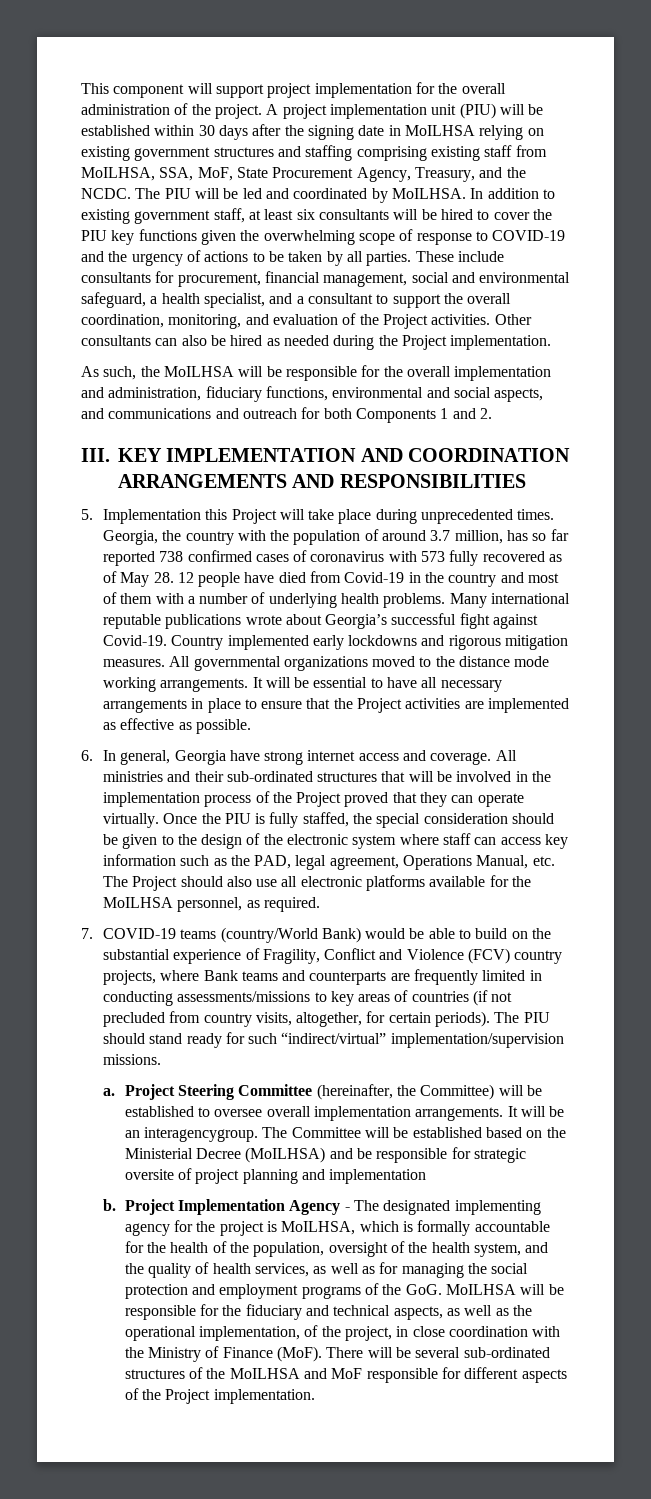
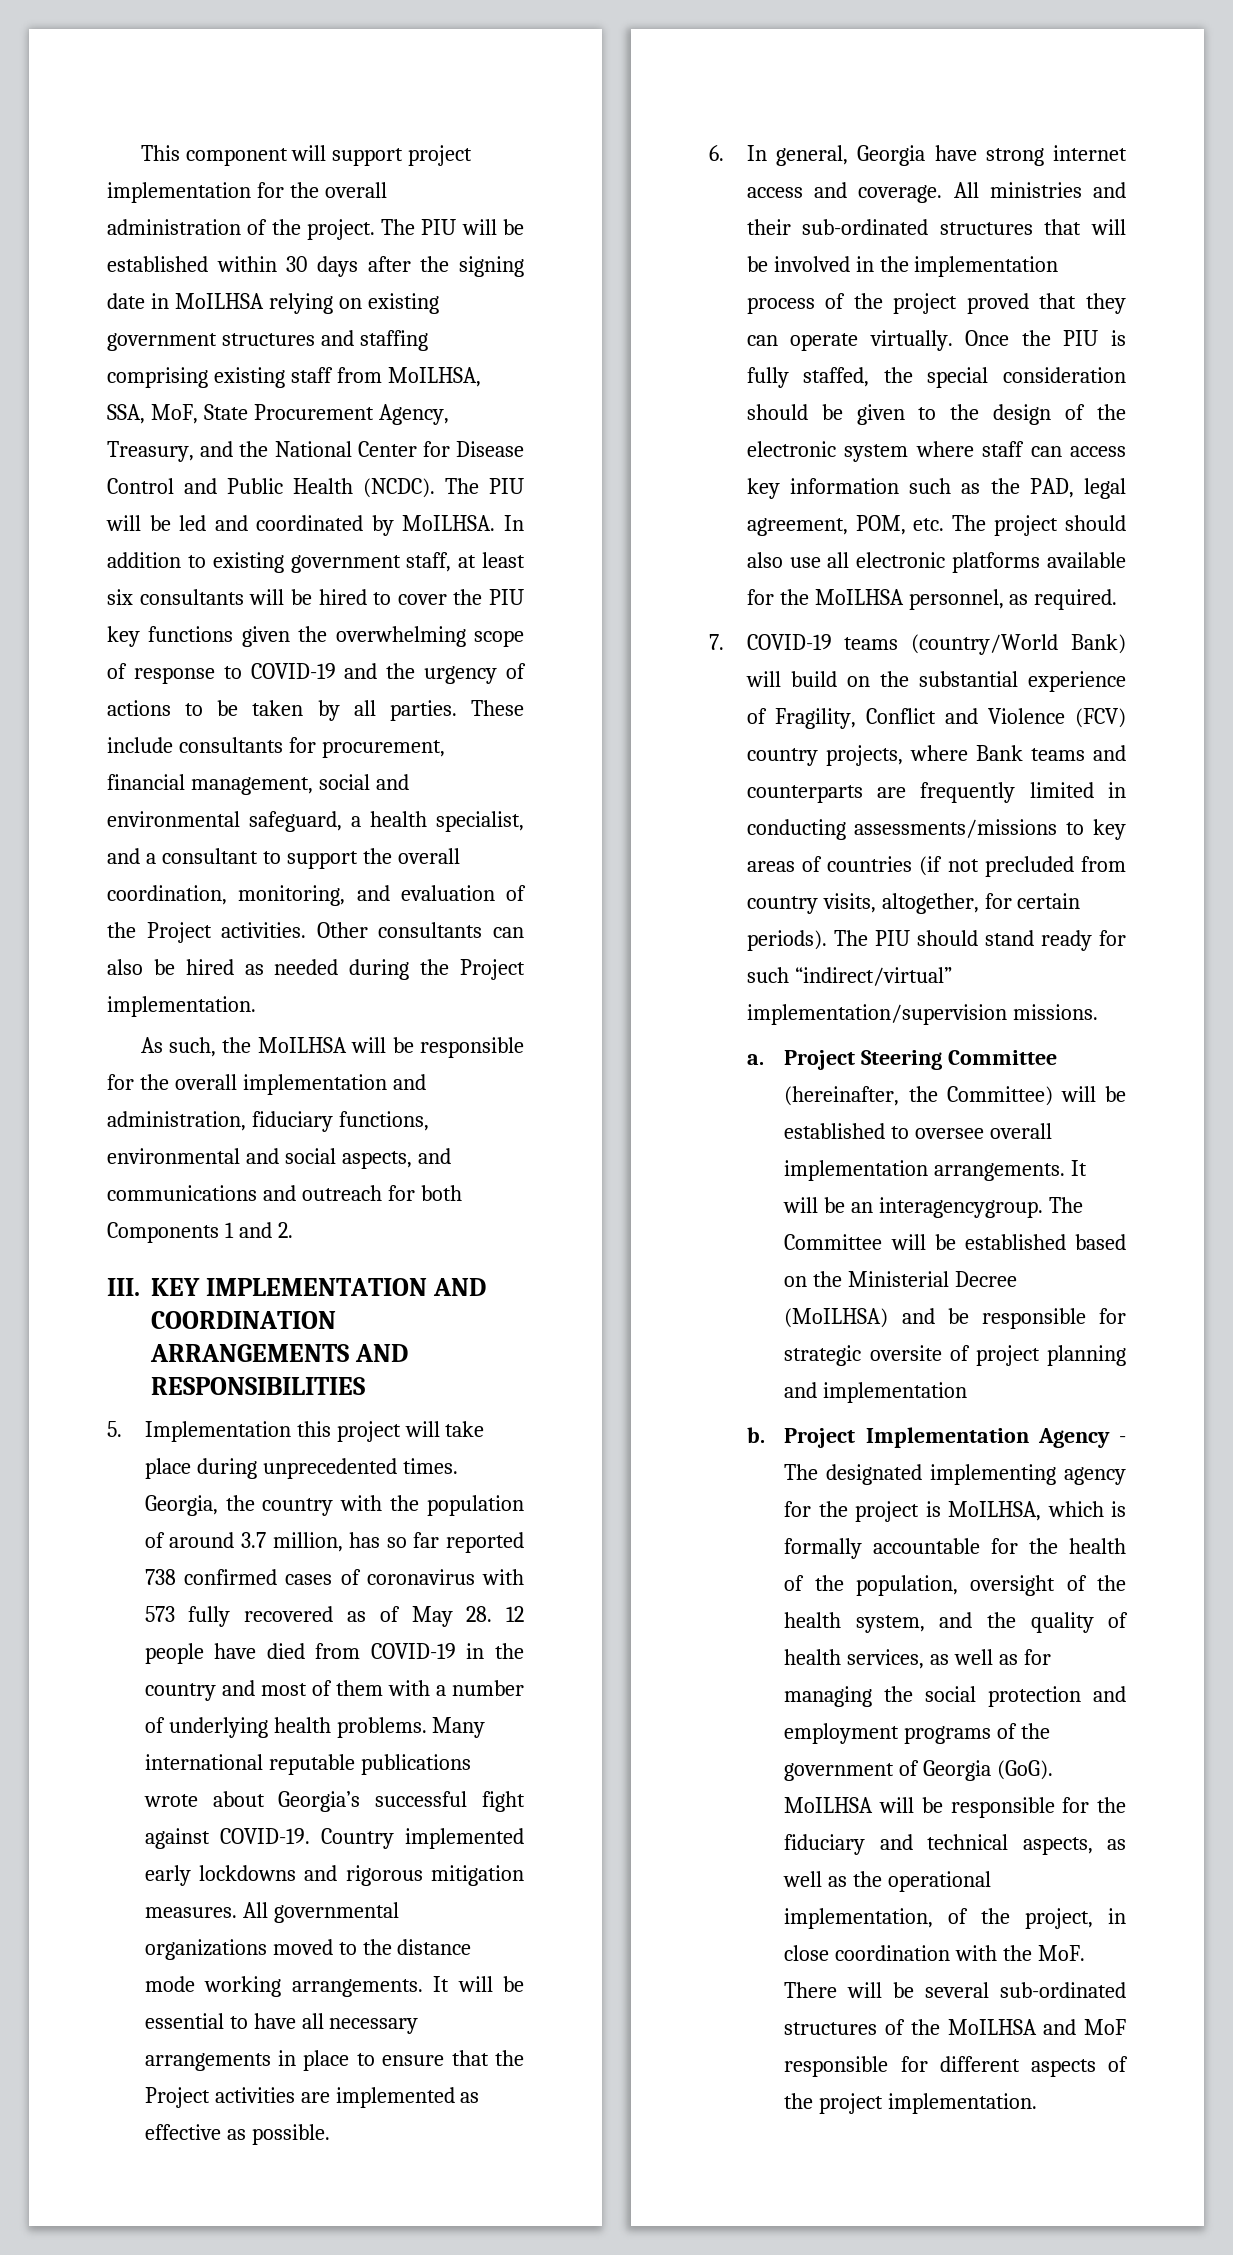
[266,103,496,119] A project implementation unit (PIU) -> [381,219,457,235] The PIU
[81,188,131,199] NCDC. -> [274,441,524,457] [107,478,435,498] National Center for Disease Control and Public Health (NCDC).
[231,509,277,524] Project -> [336,1421,401,1442] project
[344,572,405,583] Covid-19 -> [370,1643,456,1659] COVID-19
[102,635,167,646] Covid-19. -> [219,1828,310,1844] COVID-19.
[296,792,342,807] Project -> [893,293,958,314] project
[403,855,529,870] Operations Manual, -> [855,515,906,535] POM,
[132,876,178,891] Project -> [994,515,1059,536] project
[365,928,472,939] would be able to -> [745,671,781,687] will
[405,1284,442,1295] GoG. -> [784,1760,1054,1781] government of Georgia (GoG).
[148,1346,323,1362] Ministry of Finance (MoF). -> [1038,1945,1086,1961] MoF.
[165,1389,211,1404] Project -> [819,2093,884,2114] project

